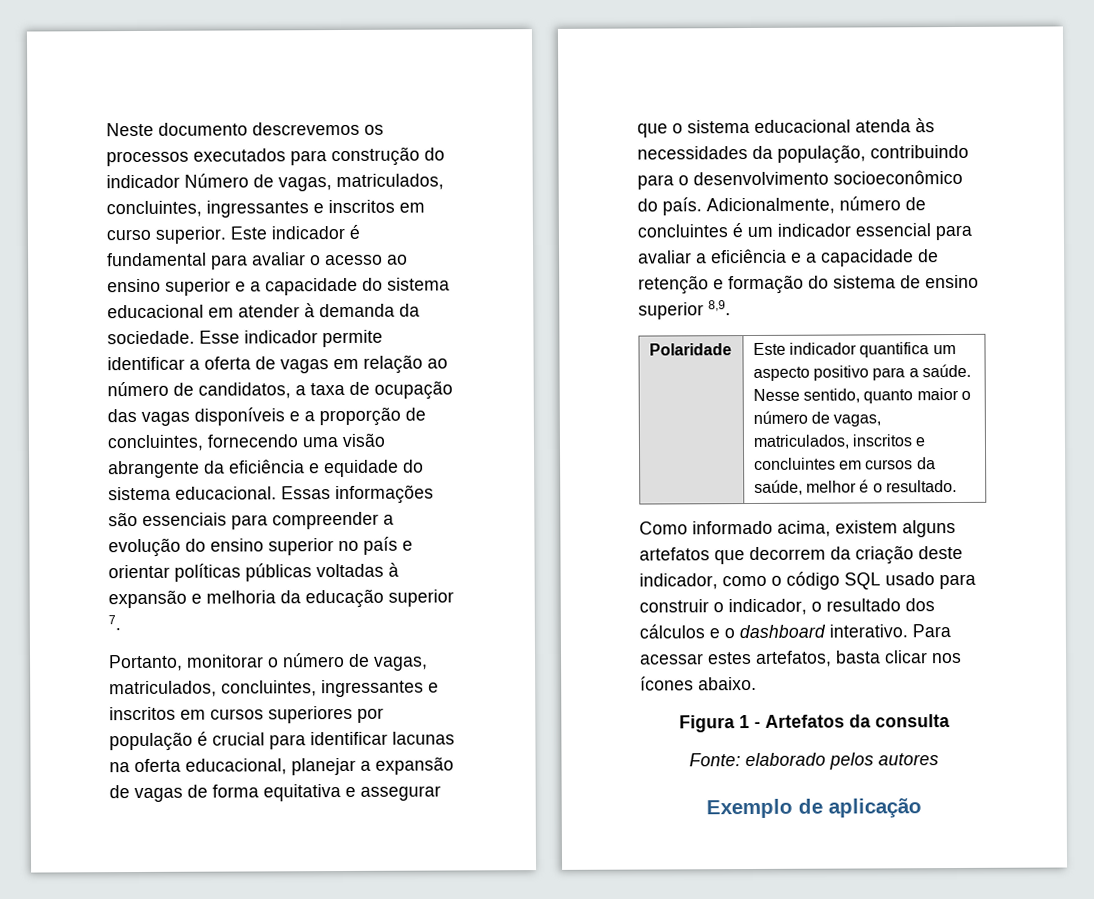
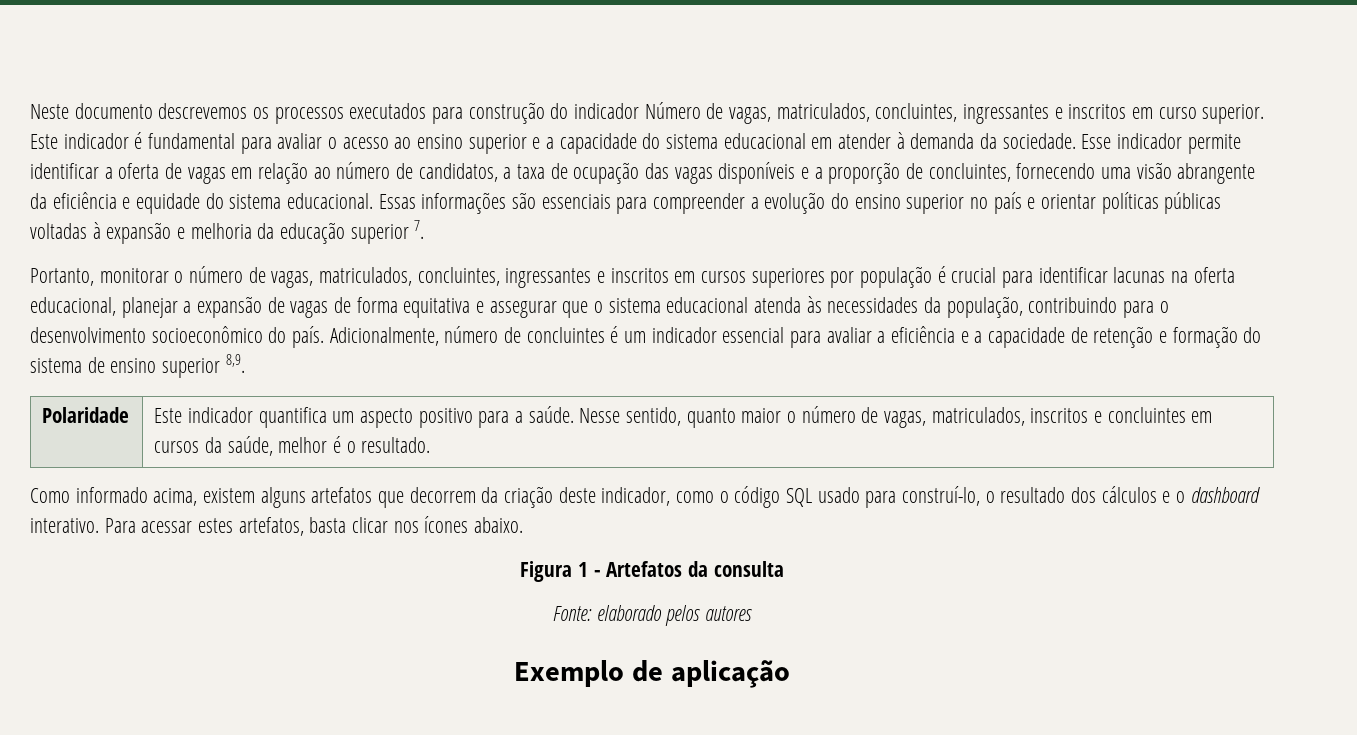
[639,598,807,616] construir o indicador, -> [902,486,981,506] construí-lo,

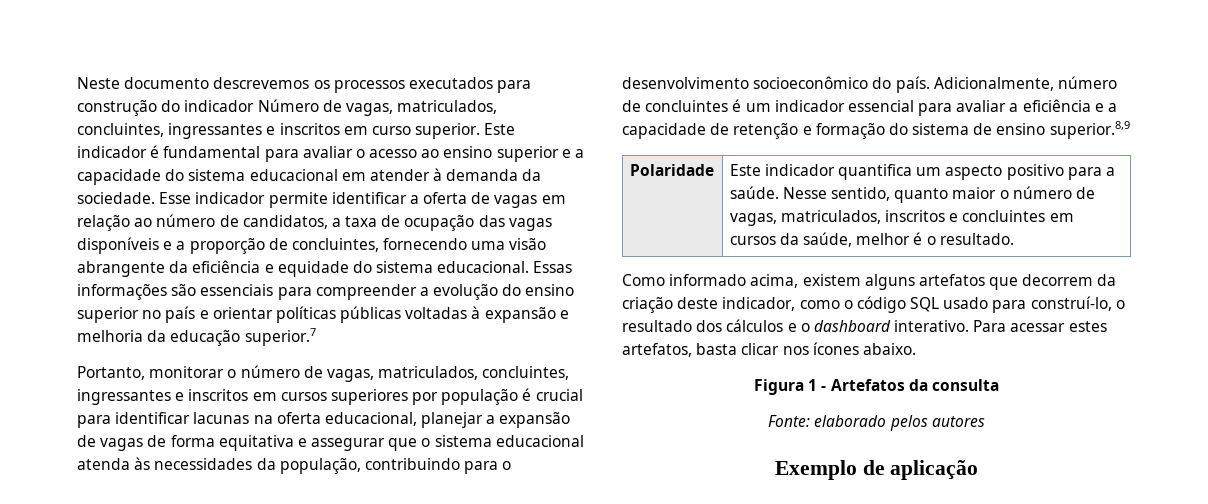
[350,220,425,244] superior 7. -> [244,328,316,346] superior.7
[162,354,245,378] superior 8,9. -> [1049,121,1130,139] superior.8,9

